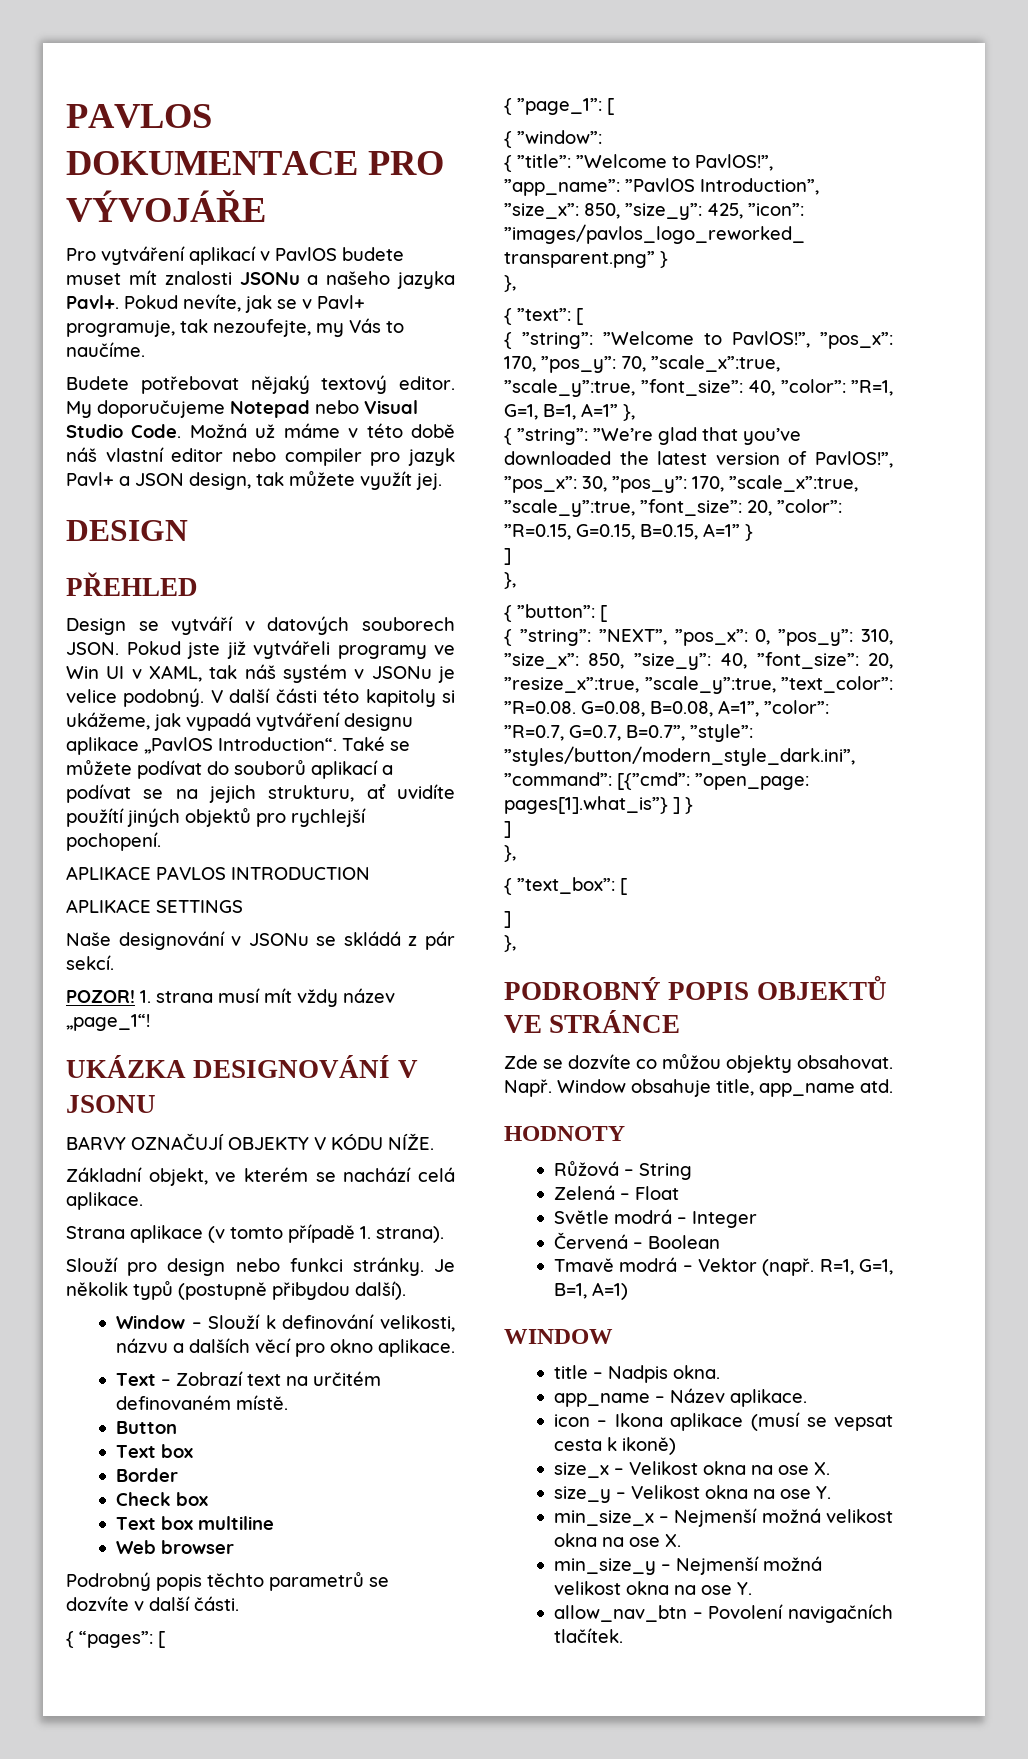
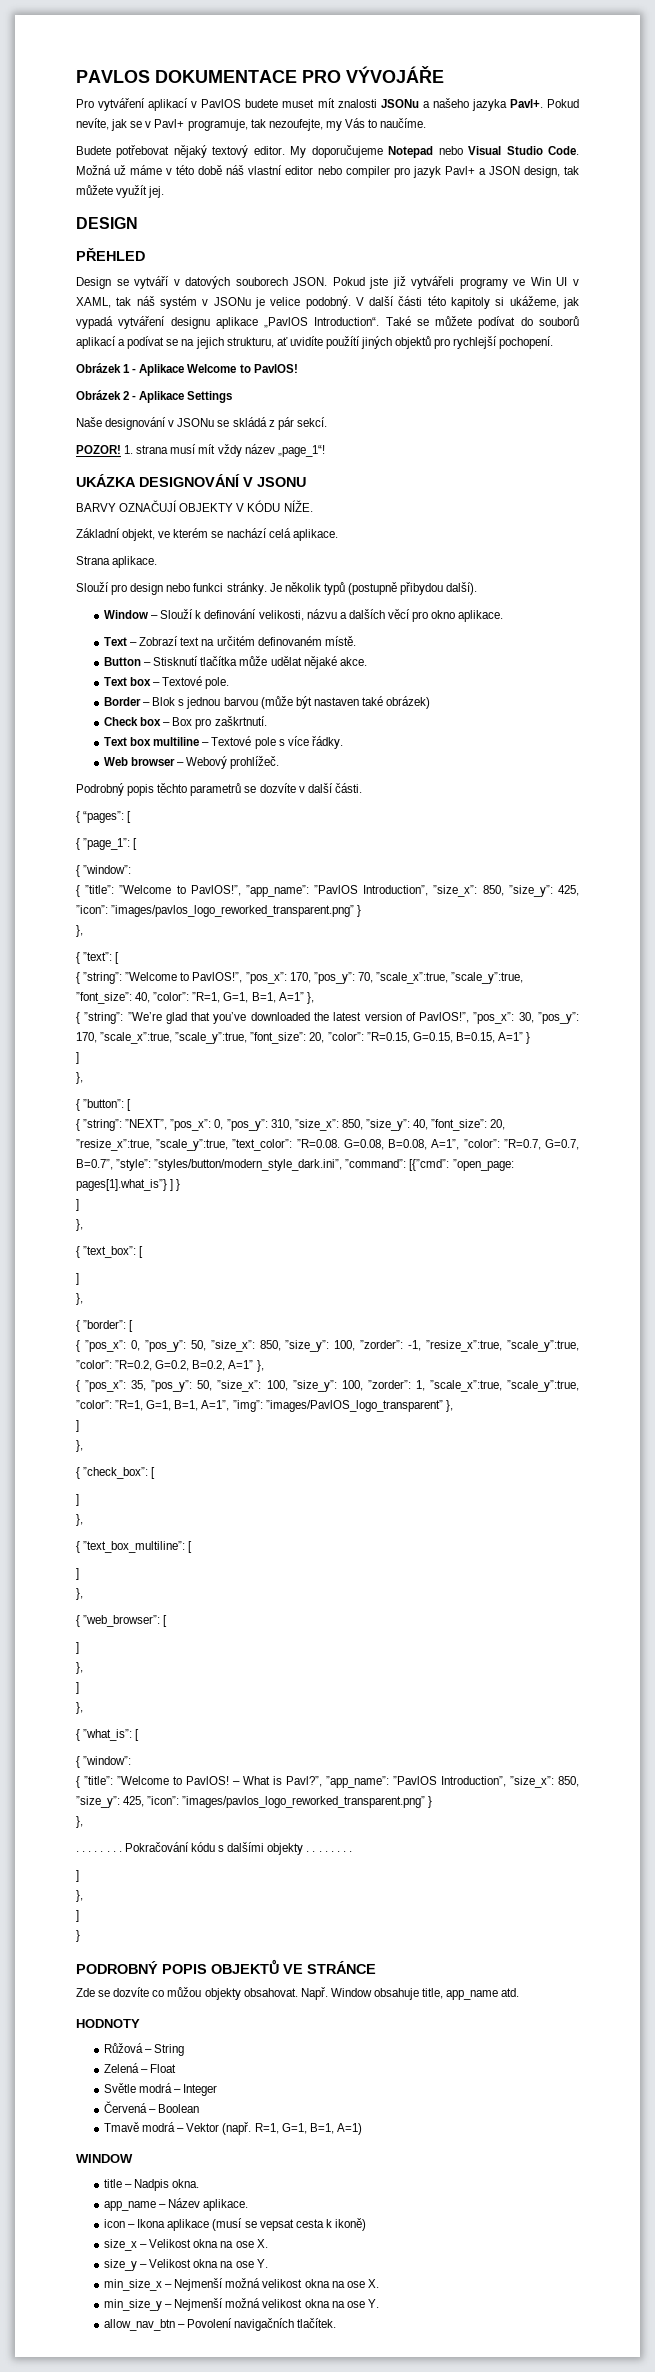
[66,866,370,880] [66,899,243,913] APLIKACE PAVLOS INTRODUCTION // APLIKACE SETTINGS -> [76,363,298,376] [76,390,233,403] Obrázek 1 - Aplikace Welcome to PavlOS! // Obrázek 2 - Aplikace Settings
[130,1224,444,1243] aplikace (v tomto případě 1. strana). -> [112,556,158,568] aplikace.
[115,1444,193,1458] [115,1468,178,1482] [115,1492,208,1506] [115,1516,274,1530] // Text box // Border // Check box // Text box multiline -> [144,656,367,669] [104,676,230,689] [104,696,431,709] [104,716,267,729] [104,736,343,749] – Stisknutí tlačítka může udělat nějaké akce. // Text box – Textové pole. // Border – Blok s jednou barvou (může být nastaven také obrázek) // Check box – Box pro zaškrtnutí. // Text box multiline – Textové pole s více řádky.
(234, 1547) none -> [177,756,280,769] – Webový prohlížeč.
(516, 943) none -> [76,1320,134,1332] [76,1340,579,1352] [76,1360,264,1372] [76,1380,579,1392] [76,1400,453,1412] [76,1420,79,1432] [76,1440,83,1452] [76,1467,156,1479] [76,1494,79,1506] [76,1514,83,1526] [76,1541,193,1553] [76,1568,79,1580] [76,1588,83,1600] [76,1615,168,1627] [76,1642,79,1654] [76,1662,83,1674] [76,1682,79,1694] [76,1702,83,1714] [76,1729,140,1741] [76,1756,132,1768] [76,1776,579,1788] [76,1796,433,1808] [76,1816,83,1828] [76,1842,353,1855] [76,1870,79,1882] [76,1890,83,1902] [76,1910,79,1922] [76,1930,80,1942] // { ”border”: [ // { ”pos_x”: 0, ”pos_y”: 50, ”size_x”: 850, ”size_y”: 100, ”zorder”: -1, ”resize_x”:true, ”scale_y”:true, ”color”: ”R=0.2, G=0.2, B=0.2, A=1” }, // { ”pos_x”: 35, ”pos_y”: 50, ”size_x”: 100, ”size_y”: 100, ”zorder”: 1, ”scale_x”:true, ”scale_y”:true, ”color”: ”R=1, G=1, B=1, A=1”, ”img”: ”images/PavlOS_logo_transparent” }, // ] // }, // { ”check_box”: [ // ] // }, // { ”text_box_multiline”: [ // ] // }, // { ”web_browser”: [ // ] // }, // ] // }, // { ”what_is”: [ // { ”window”: // { ”title”: ”Welcome to PavlOS! – What is Pavl?”, ”app_name”: ”PavlOS Introduction”, ”size_x”: 850, ”size_y”: 425, ”icon”: ”images/pavlos_logo_reworked_transparent.png” } // }, // . . . . . . . . Pokračování kódu s dalšími objekty . . . . . . . . // ] // }, // ] // }

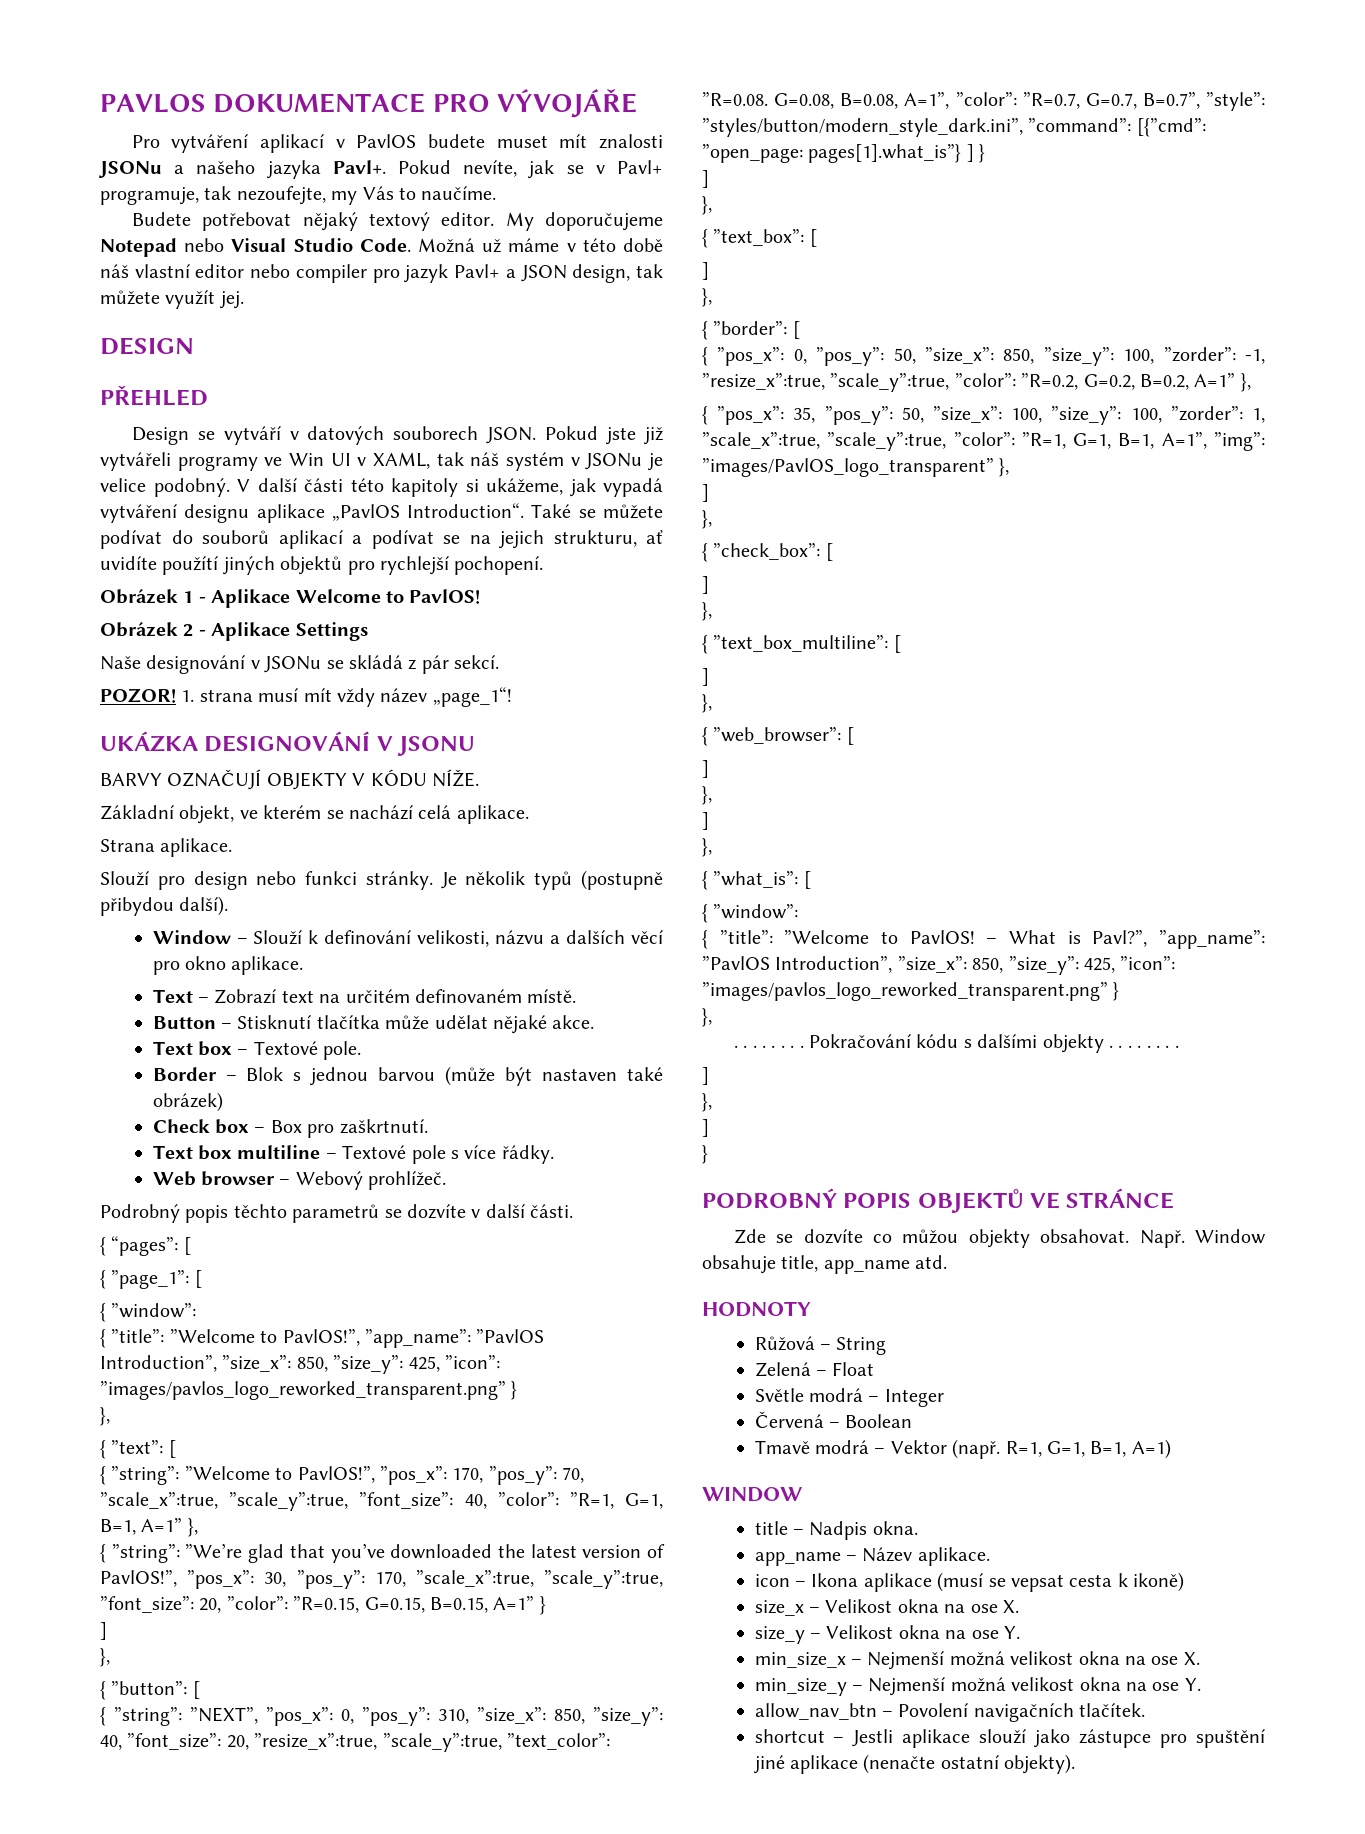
(337, 2323) none -> [754,1729,1265,1748] [753,1754,1076,1774] // shortcut – Jestli aplikace slouží jako zástupce pro spuštění jiné aplikace (nenačte ostatní objekty).

